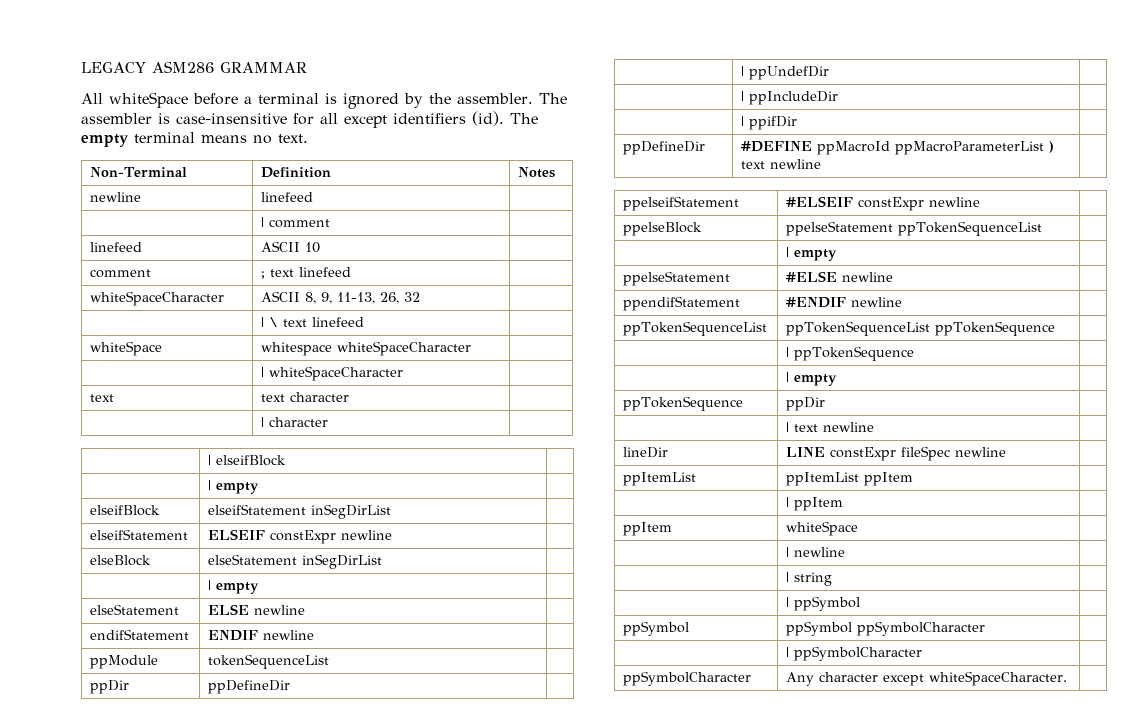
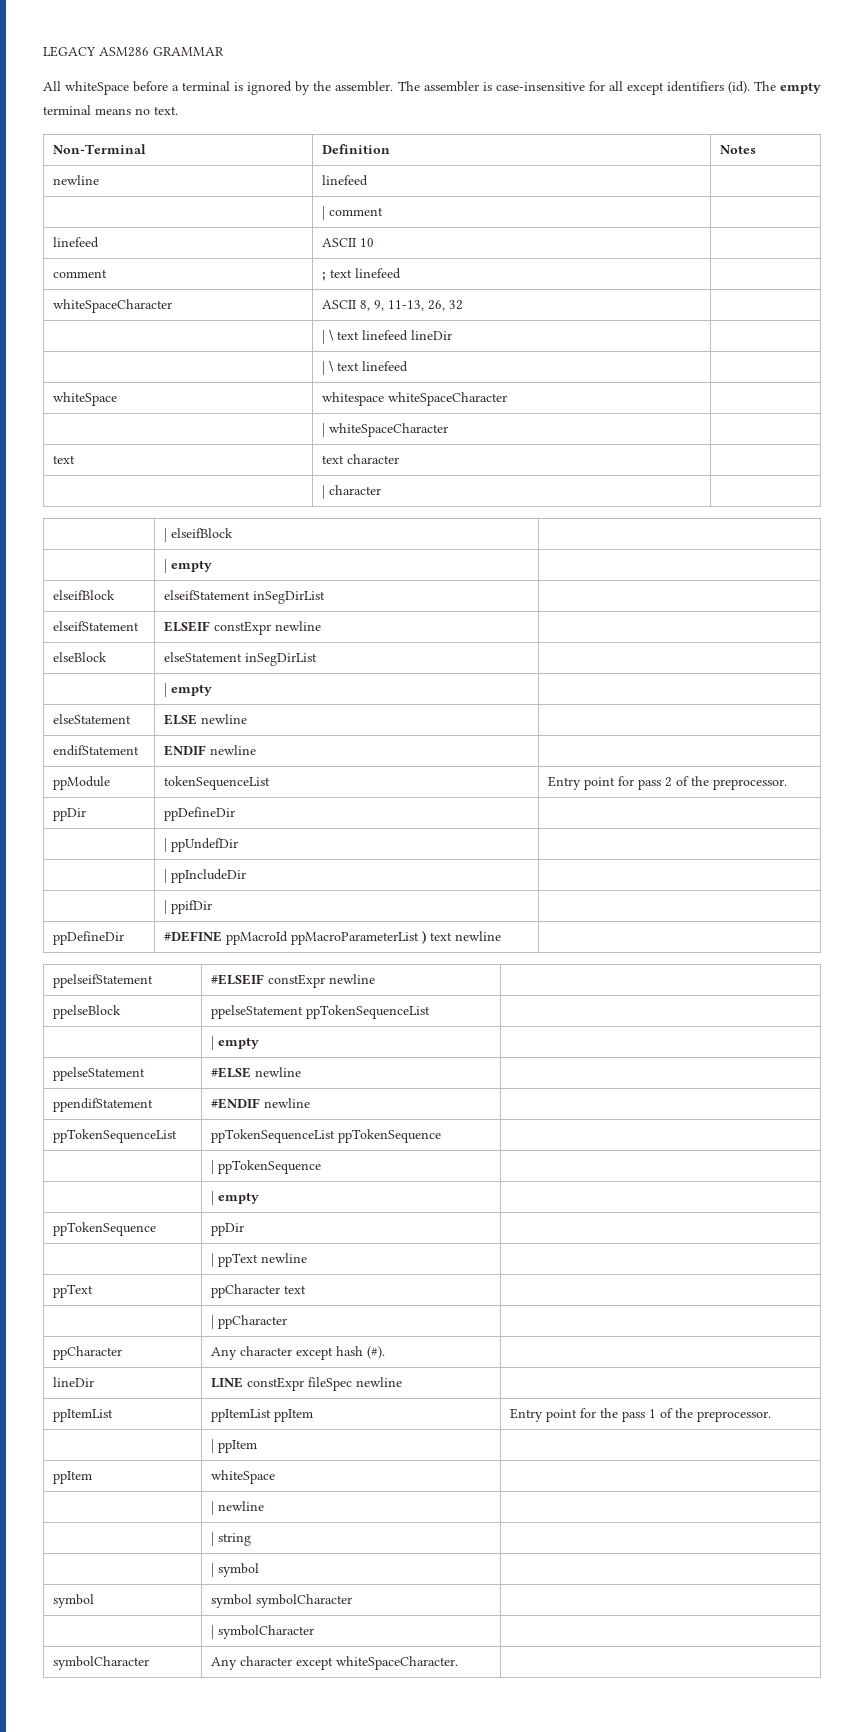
(421, 297) none -> [321,330,452,344] // | | \ text linefeed lineDir |
(330, 661) none -> [547,776,787,790] Entry point for pass 2 of the preprocessor.
[794,422,875,432] text newline -> [217,1253,307,1267] [52,1284,93,1298] [210,1284,306,1298] [210,1315,287,1329] [52,1346,122,1360] [210,1346,385,1360] ppText newline | // ppText | ppCharacter text | // | | ppCharacter | // ppCharacter | Any character except hash (#).
(914, 479) none -> [509,1408,771,1422] Entry point for the pass 1 of the preprocessor.
[794,596,861,611] [623,621,690,636] [786,621,986,636] [786,646,923,661] [623,671,752,686] ppSymbol | // ppSymbol | ppSymbol ppSymbolCharacter | // | | ppSymbolCharacter | // ppSymbolCharacter -> [217,1563,259,1577] [52,1594,94,1608] [210,1594,352,1608] [210,1625,314,1639] [52,1656,149,1670] symbol | // symbol | symbol symbolCharacter | // | | symbolCharacter | // symbolCharacter

